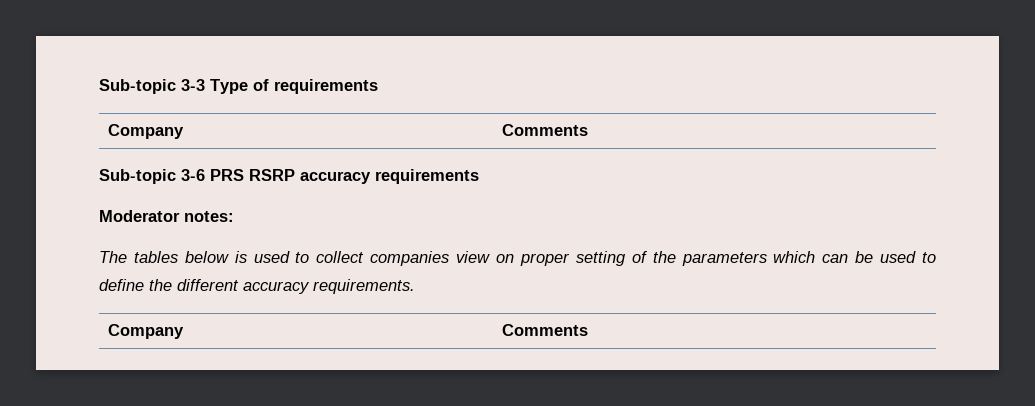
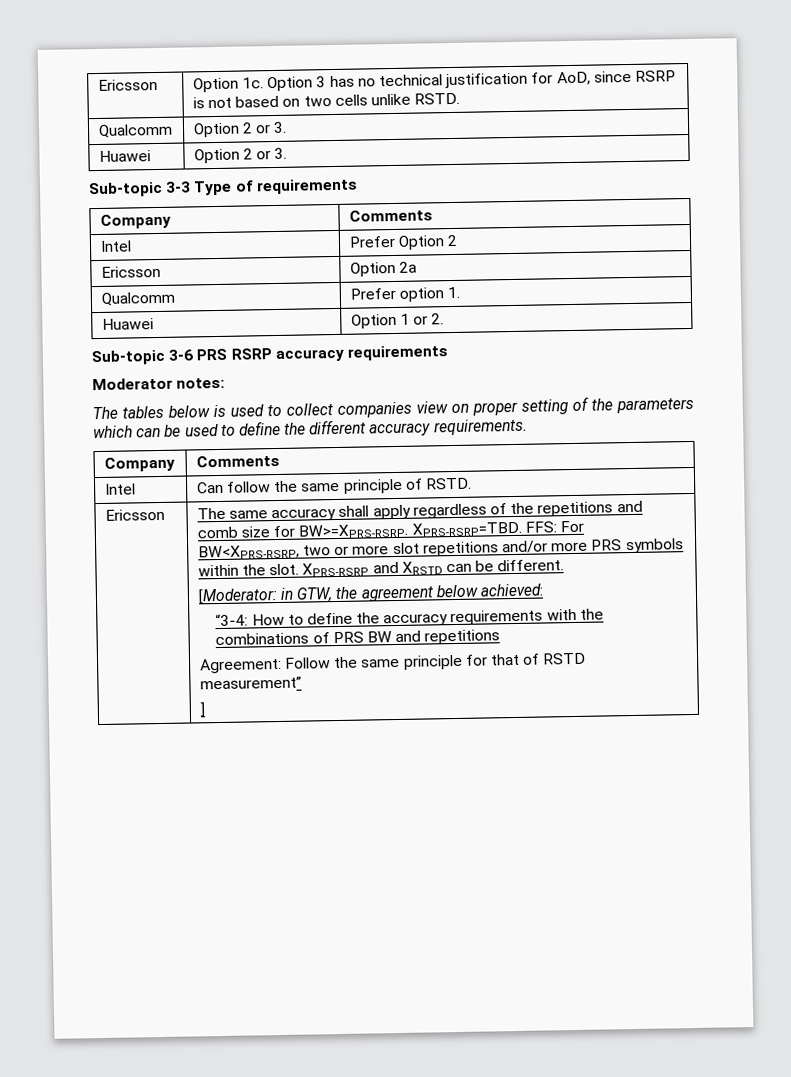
(99, 86) none -> [97,78,158,91] [192,70,676,93] [192,92,461,109] [97,123,173,138] [192,121,288,138] [98,150,151,162] [193,147,288,164] Ericsson | Option 1c. Option 3 has no technical justification for AoD, since RSRP is not based on two cells unlike RSTD. // Qualcomm | Option 2 or 3. // Huawei | Option 2 or 3. //
(588, 130) none -> [99,240,132,252] [348,234,459,250] [100,265,161,278] [349,261,418,277] [100,291,176,306] [349,286,461,302] [101,318,154,330] [350,313,445,329] // Intel | Prefer Option 2 // Ericsson | Option 2a // Qualcomm | Prefer option 1. // Huawei | Option 1 or 2.
(588, 330) none -> [104,483,136,495] [196,477,472,494] [104,508,165,521] [196,500,643,522] [196,520,584,539] [197,538,684,560] [197,559,565,577] [197,583,543,605] [215,608,604,627] [215,629,501,646] [199,652,587,674] [199,676,302,690] [199,702,205,718] // Intel | Can follow the same principle of RSTD. // Ericsson | The same accuracy shall apply regardless of the repetitions and comb size for BW>=XPRS-RSRP. XPRS-RSRP=TBD. FFS: For BW<XPRS-RSRP, two or more slot repetitions and/or more PRS symbols within the slot. XPRS-RSRP and XRSTD can be different. // [Moderator: in GTW, the agreement below achieved: // “3-4: How to define the accuracy requirements with the combinations of PRS BW and repetitions // Agreement: Follow the same principle for that of RSTD measurement” // ]

